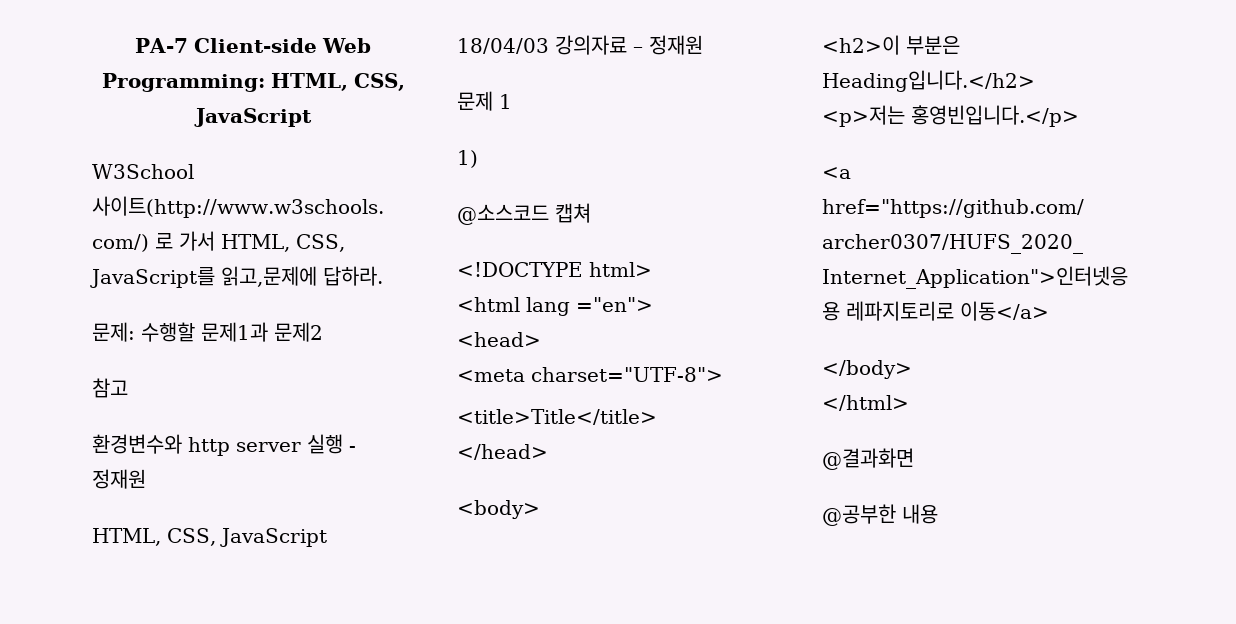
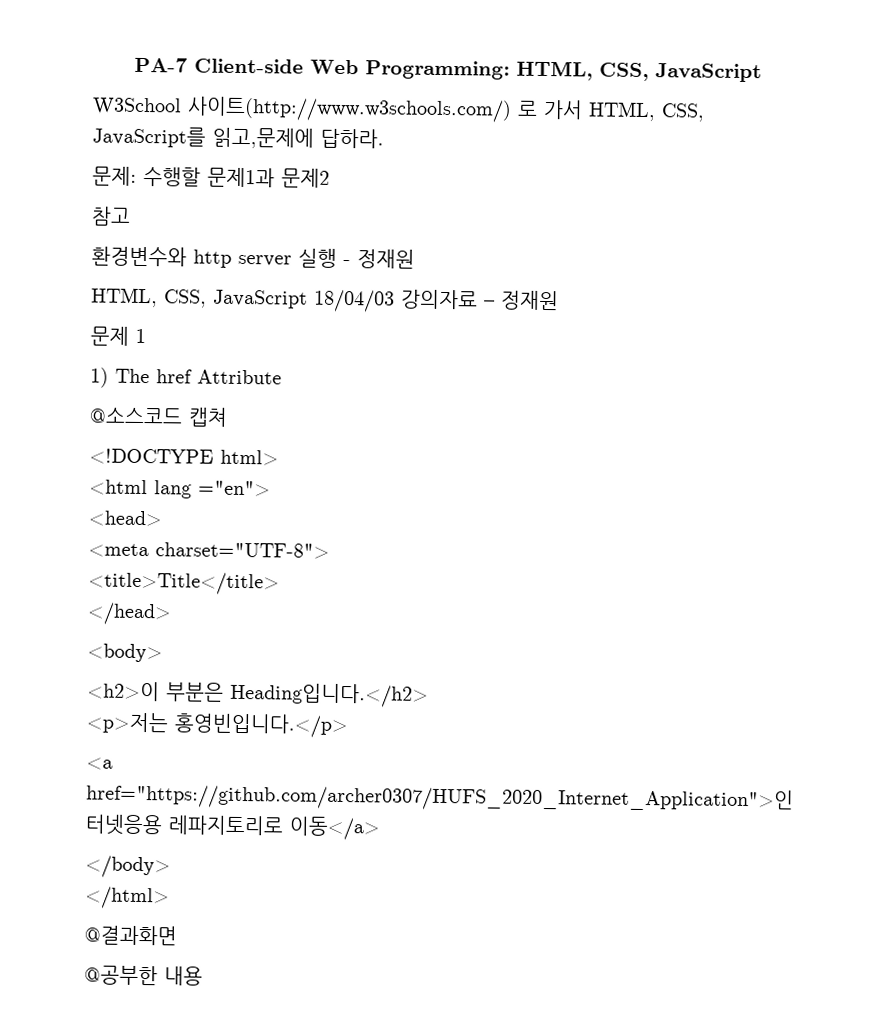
(478, 159) none -> [115,368,282,385] The href Attribute

